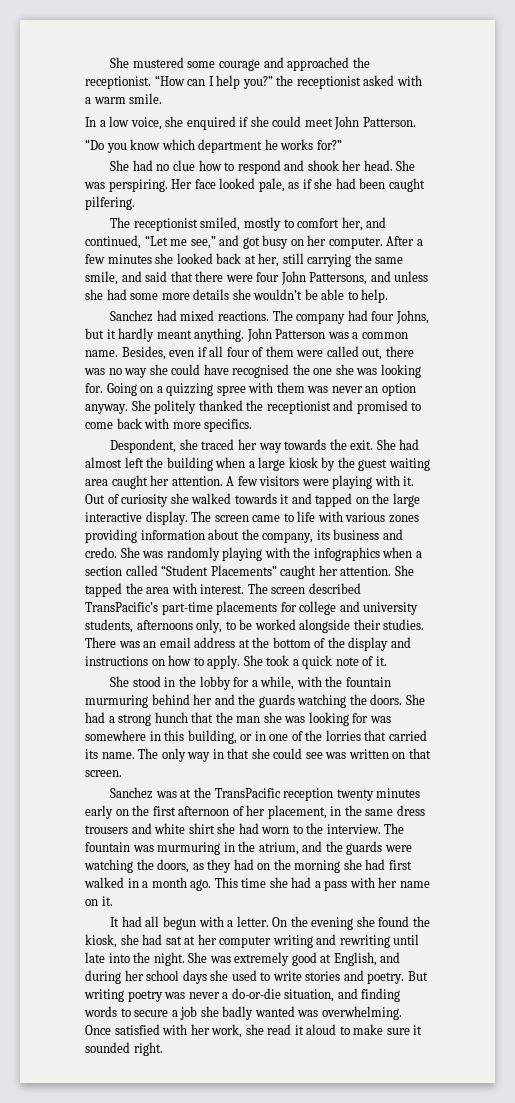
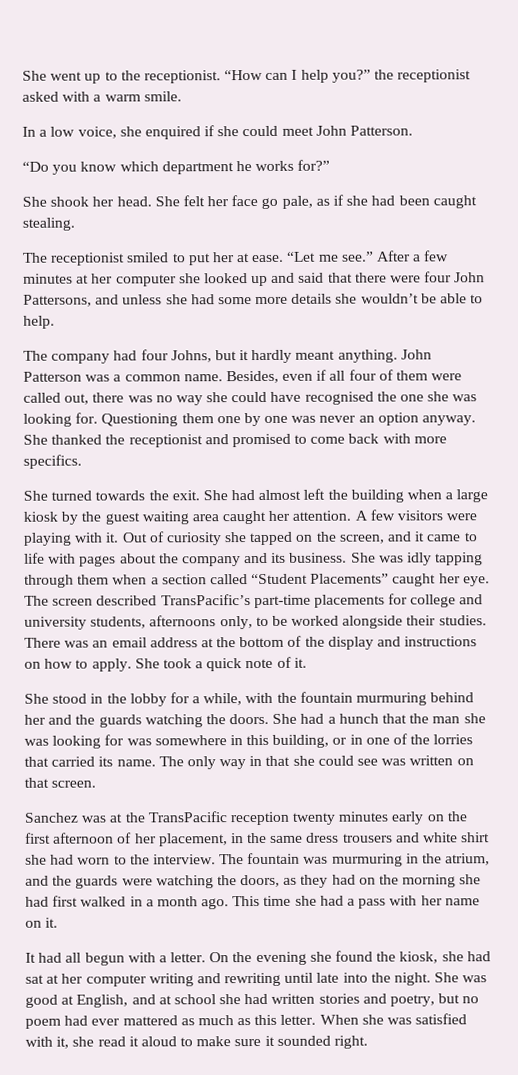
[110,57,350,71] She mustered some courage and approached -> [22,70,118,84] She went up to
[132,160,416,174] [84,178,256,192] had no clue how to respond and shook her head. She was perspiring. Her face looked -> [50,194,279,209] shook her head. She felt her face go
[85,196,135,210] pilfering. -> [22,217,75,231] stealing.
[200,217,387,231] [85,235,423,249] [85,253,404,267] [85,271,118,285] smiled, mostly to comfort her, and continued, “Let me see,” and got busy on her computer. After a few minutes she looked back at her, still carrying the same smile, -> [127,250,450,266] [23,273,269,287] smiled to put her at ease. “Let me see.” After a few minutes at her computer she looked up
[110,310,269,322] Sanchez had mixed reactions. -> (55, 322) none
[106,382,305,396] Going on a quizzing spree with them -> [101,412,289,427] Questioning them one by one
[154,400,197,414] politely -> (48, 439) none
[110,439,282,453] Despondent, she traced her way -> [23,490,93,501] She turned
[191,493,420,507] [85,511,419,525] [85,529,403,543] [85,547,380,561] walked towards it and tapped on the large interactive display. The screen came to life with various zones providing information about the company, its business and credo. She was randomly playing with the infographics -> [249,531,478,546] [24,552,484,567] [24,574,110,588] tapped on the screen, and it came to life with pages about the company and its business. She was idly tapping through them
[340,565,414,576] [85,583,245,597] attention. She tapped the area with interest. -> [462,576,490,587] eye.
[118,714,152,726] strong -> (336, 720) none
[234,952,290,966] extremely -> (488, 979) none
[85,970,428,984] [84,988,401,1002] [84,1006,402,1020] [85,1024,243,1038] during her school days she used to write stories and poetry. But writing poetry was never a do-or-die situation, and finding words to secure a job she badly wanted was overwhelming. Once satisfied with her work, -> [158,993,480,1007] [25,1013,468,1029] [25,1036,70,1049] at school she had written stories and poetry, but no poem had ever mattered as much as this letter. When she was satisfied with it,

